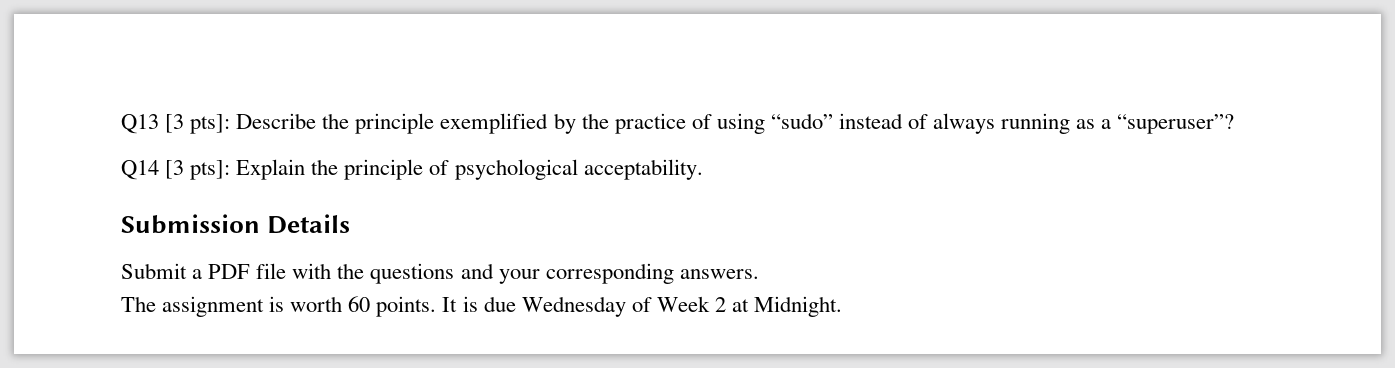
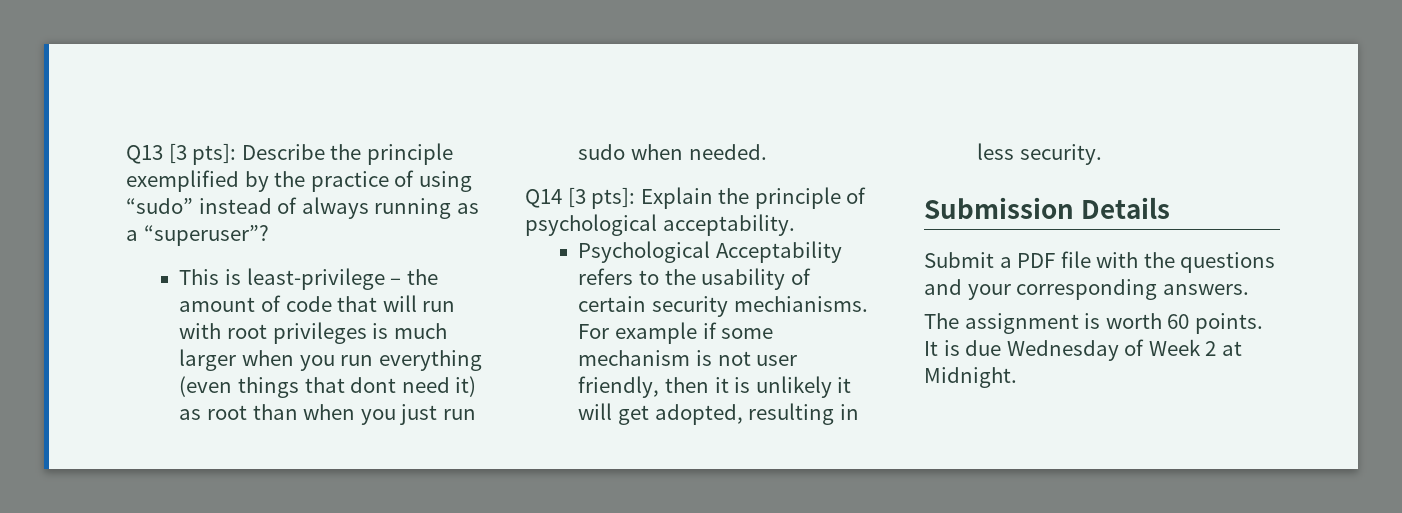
(1235, 124) none -> [179,268,438,290] [179,295,456,312] [179,322,447,344] [179,349,482,371] [179,376,477,398] [179,404,476,425] [578,144,767,160] // This is least-privilege – the amount of code that will run with root privileges is much larger when you run everything (even things that dont need it) as root than when you just run sudo when needed.
(703, 169) none -> [578,241,842,263] [578,268,811,290] [578,296,868,317] [578,322,774,344] [578,350,798,366] [578,376,852,398] [578,403,859,425] [977,143,1102,165] // Psychological Acceptability refers to the usability of certain security mechianisms. For example if some mechanism is not user friendly, then it is unlikely it will get adopted, resulting in less security.

